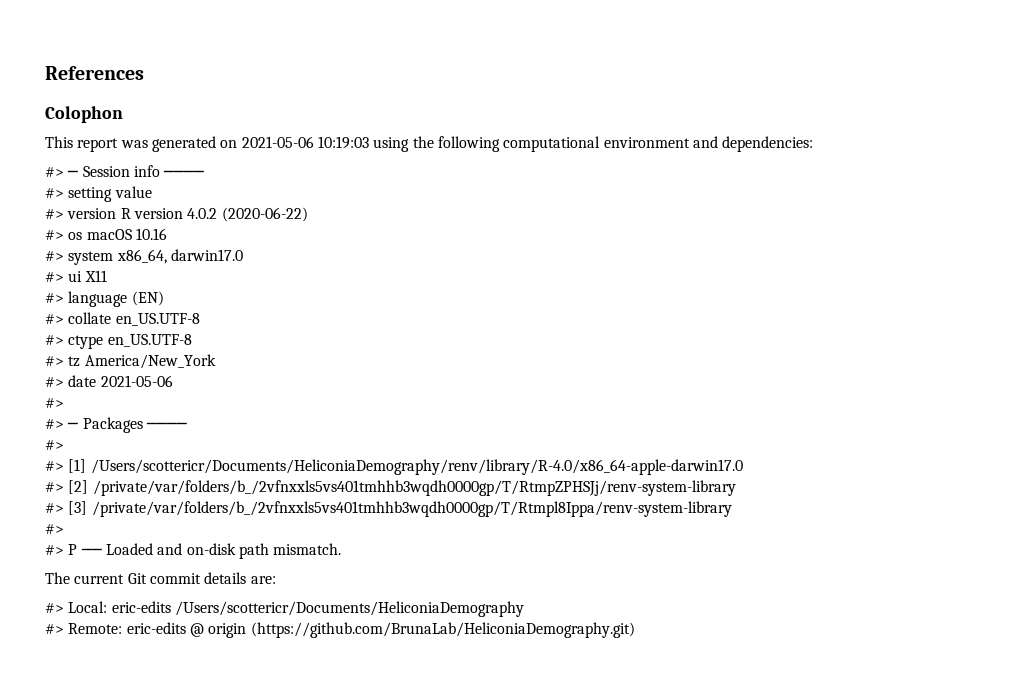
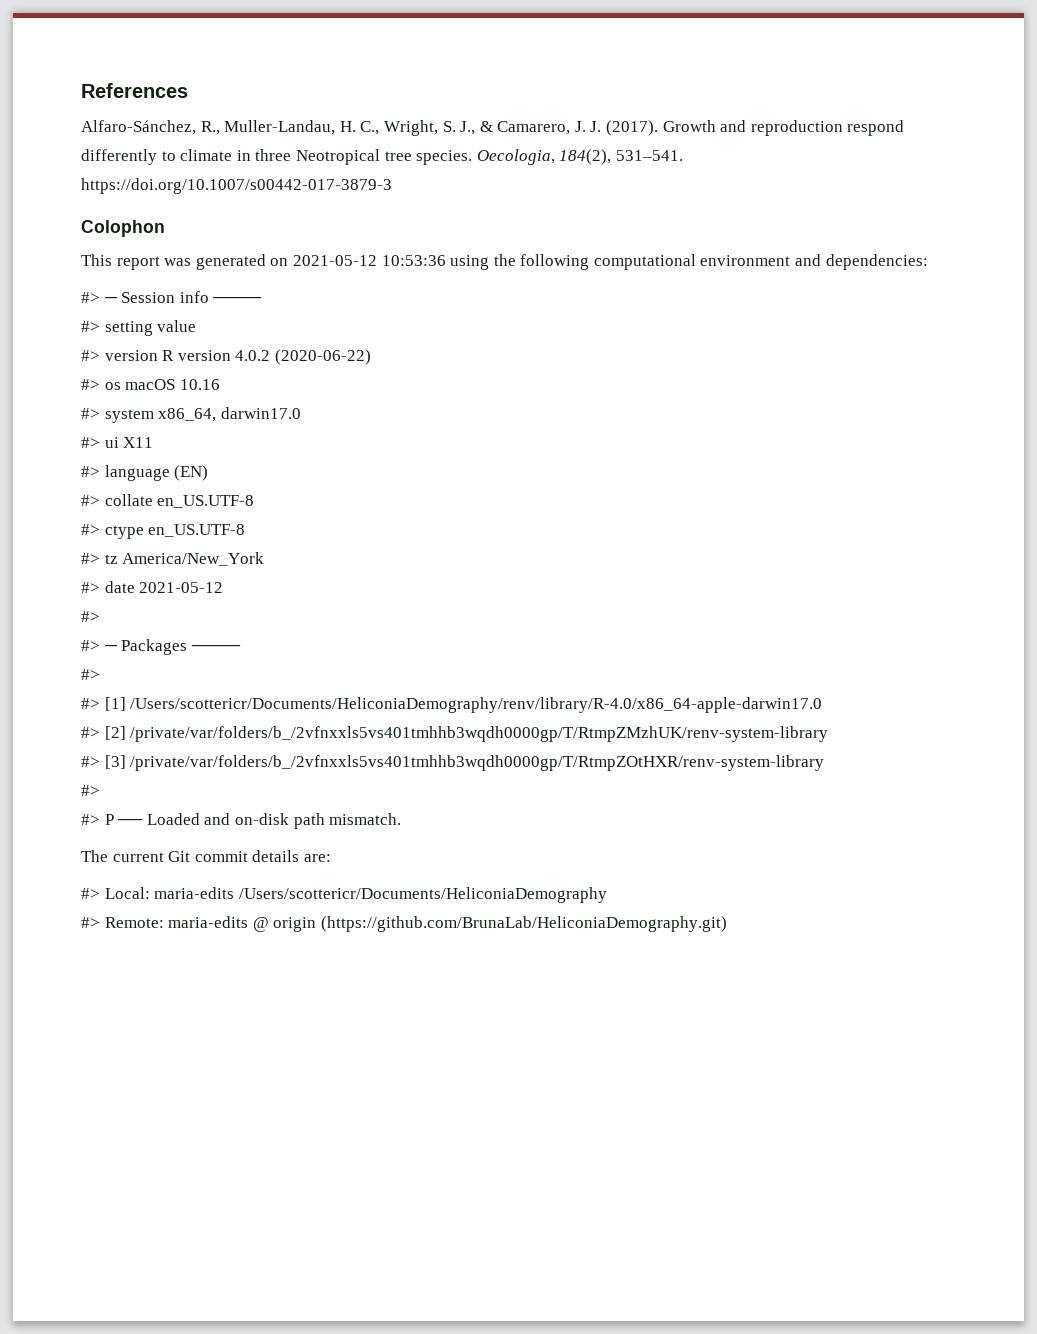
(144, 73) none -> [81,120,905,136] [81,149,683,165] [81,178,392,194] // Alfaro-Sánchez, R., Muller-Landau, H. C., Wright, S. J., & Camarero, J. J. (2017). Growth and reproduction respond differently to climate in three Neotropical tree species. Oecologia, 184(2), 531–541. https://doi.org/10.1007/s00442-017-3879-3
[241,136,369,149] 2021-05-06 10:19:03 -> [292,255,446,266] 2021-05-12 10:53:36
[100,375,173,387] 2021-05-06 -> [139,582,224,593] 2021-05-12
[92,480,736,496] /private/var/folders/b_/2vfnxxls5vs401tmhhb3wqdh0000gp/T/RtmpZPHSJj/renv-system-library -> [130,726,829,742] /private/var/folders/b_/2vfnxxls5vs401tmhhb3wqdh0000gp/T/RtmpZMzhUK/renv-system-library
[91,501,732,517] /private/var/folders/b_/2vfnxxls5vs401tmhhb3wqdh0000gp/T/Rtmpl8Ippa/renv-system-library -> [130,755,825,771] /private/var/folders/b_/2vfnxxls5vs401tmhhb3wqdh0000gp/T/RtmpZOtHXR/renv-system-library
[111,601,171,613] eric-edits -> [154,887,235,899] maria-edits
[126,622,186,634] eric-edits -> [168,916,249,928] maria-edits

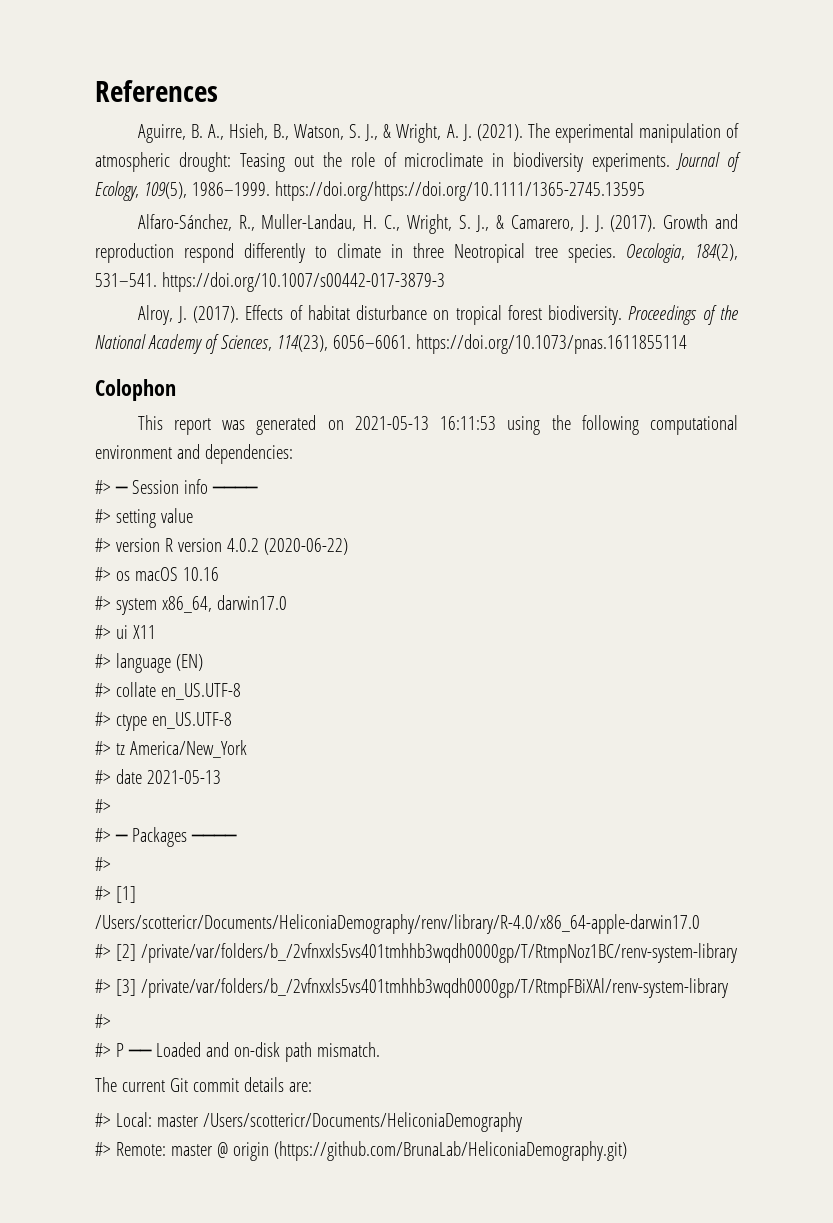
(188, 90) none -> [137,123,740,143] [95,152,741,172] [95,181,645,201] // Aguirre, B. A., Hsieh, B., Watson, S. J., & Wright, A. J. (2021). The experimental manipulation of atmospheric drought: Teasing out the role of microclimate in biodiversity experiments. Journal of Ecology, 109(5), 1986–1999. https://doi.org/https://doi.org/10.1111/1365-2745.13595
(392, 186) none -> [137,305,738,325] [95,334,687,354] // Alroy, J. (2017). Effects of habitat disturbance on tropical forest biodiversity. Proceedings of the National Academy of Sciences, 114(23), 6056–6061. https://doi.org/10.1073/pnas.1611855114
[292,255,446,266] 2021-05-12 10:53:36 -> [354,416,497,430] 2021-05-13 16:11:53
[139,582,224,593] 2021-05-12 -> [146,770,221,784] 2021-05-13
[130,726,829,742] /private/var/folders/b_/2vfnxxls5vs401tmhhb3wqdh0000gp/T/RtmpZMzhUK/renv-system-library -> [140,943,737,963] /private/var/folders/b_/2vfnxxls5vs401tmhhb3wqdh0000gp/T/RtmpNoz1BC/renv-system-library
[130,755,825,771] /private/var/folders/b_/2vfnxxls5vs401tmhhb3wqdh0000gp/T/RtmpZOtHXR/renv-system-library -> [140,978,728,998] /private/var/folders/b_/2vfnxxls5vs401tmhhb3wqdh0000gp/T/RtmpFBiXAl/renv-system-library
[154,887,235,899] maria-edits -> [156,1115,199,1127] master
[168,916,249,928] maria-edits -> [170,1144,213,1156] master

